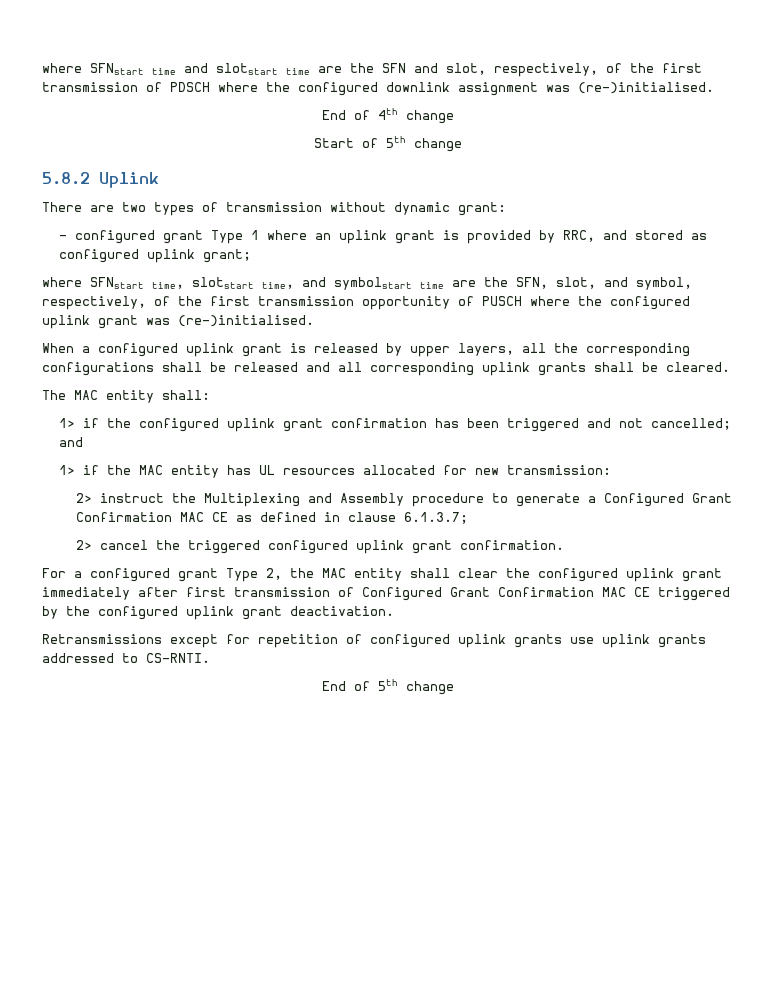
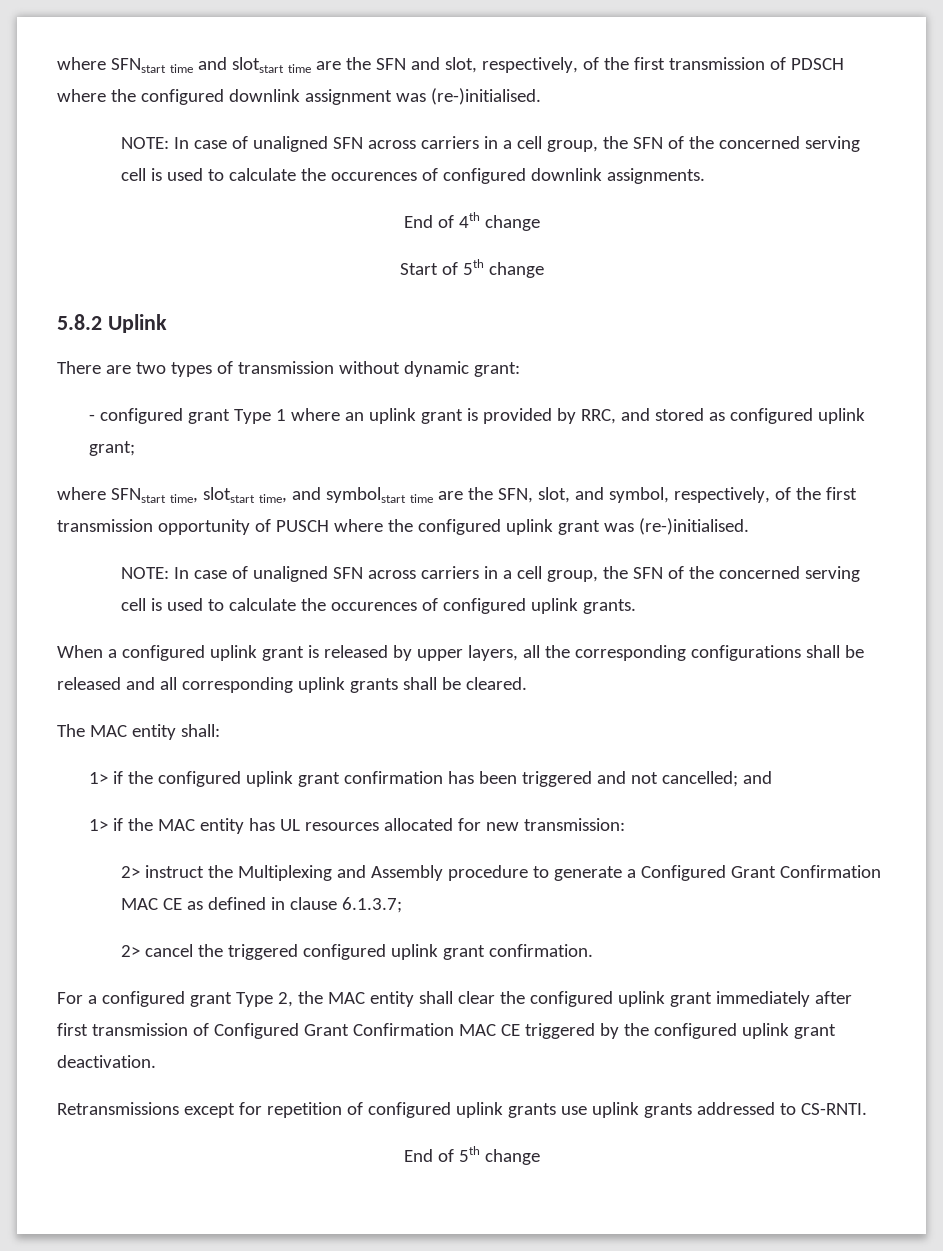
(714, 88) none -> [120,136,860,152] [120,168,705,184] // NOTE: In case of unaligned SFN across carriers in a cell group, the SFN of the concerned serving cell is used to calculate the occurences of configured downlink assignments.
(314, 321) none -> [120,566,860,582] [120,598,636,614] // NOTE: In case of unaligned SFN across carriers in a cell group, the SFN of the concerned serving cell is used to calculate the occurences of configured uplink grants.

